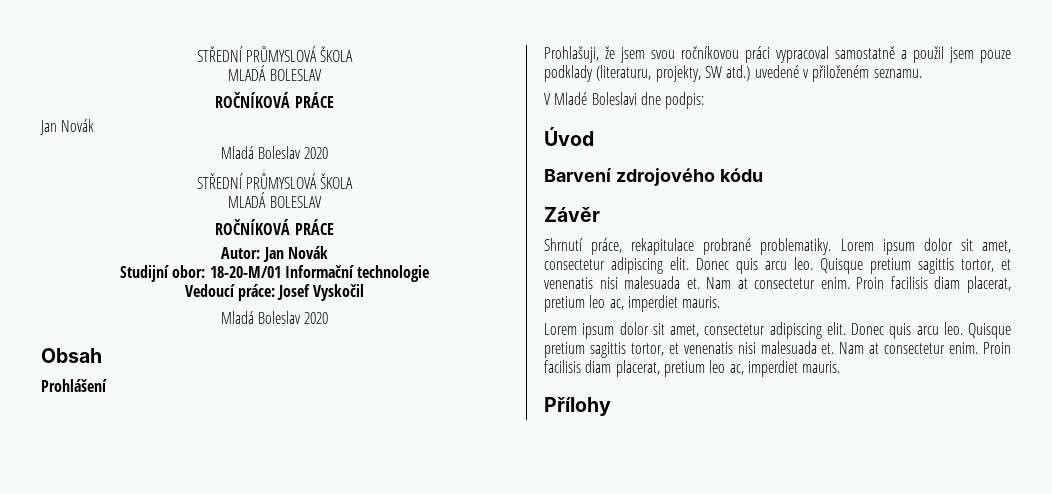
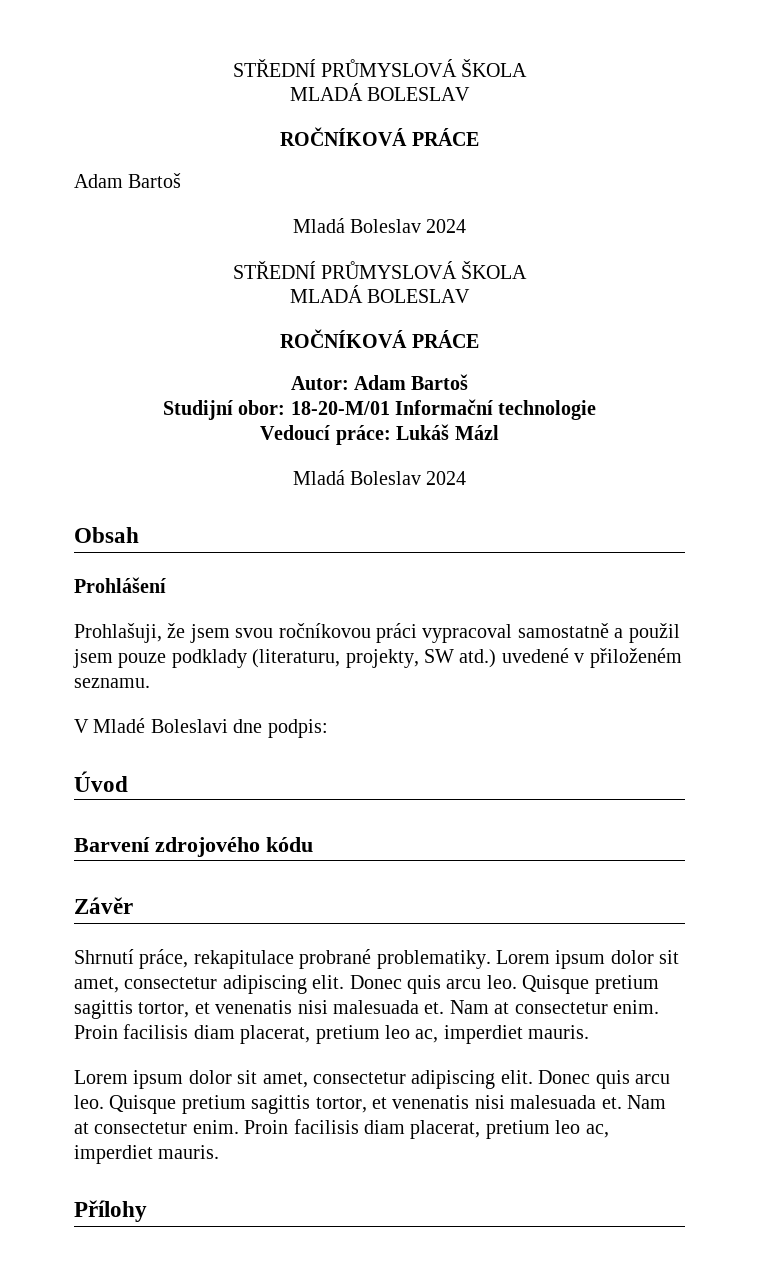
[196,46,354,62] [228,65,322,81] [215,92,334,108] [40,119,95,135] [220,146,329,159] STŘEDNÍ PRŮMYSLOVÁ ŠKOLA // MLADÁ BOLESLAV // ROČNÍKOVÁ PRÁCE // Jan Novák // Mladá Boleslav 2020 -> [232,59,528,77] [289,83,471,101] [280,127,479,146] [74,173,182,188] [292,218,467,233] STŘEDNÍ PRŮMYSLOVÁ ŠKOLA // MLADÁ BOLESLAV // ROČNÍKOVÁ PRÁCE // Adam Bartoš // Mladá Boleslav 2024
[262,246,328,262] Jan Novák -> [354,374,469,390] Adam Bartoš
[277,284,365,301] [220,311,329,324] Josef Vyskočil // Mladá Boleslav 2020 -> [396,424,499,440] [292,470,467,485] Lukáš Mázl // Mladá Boleslav 2024

